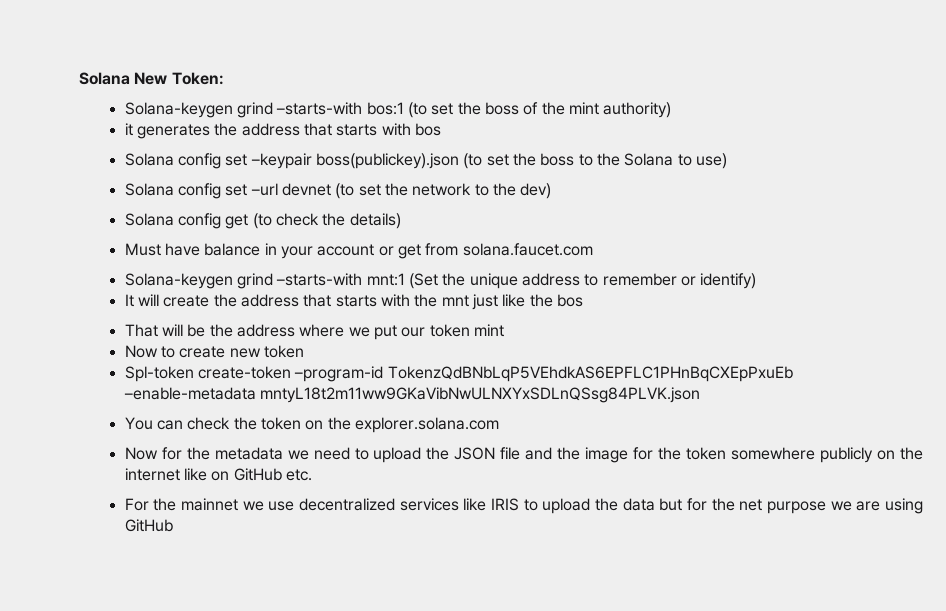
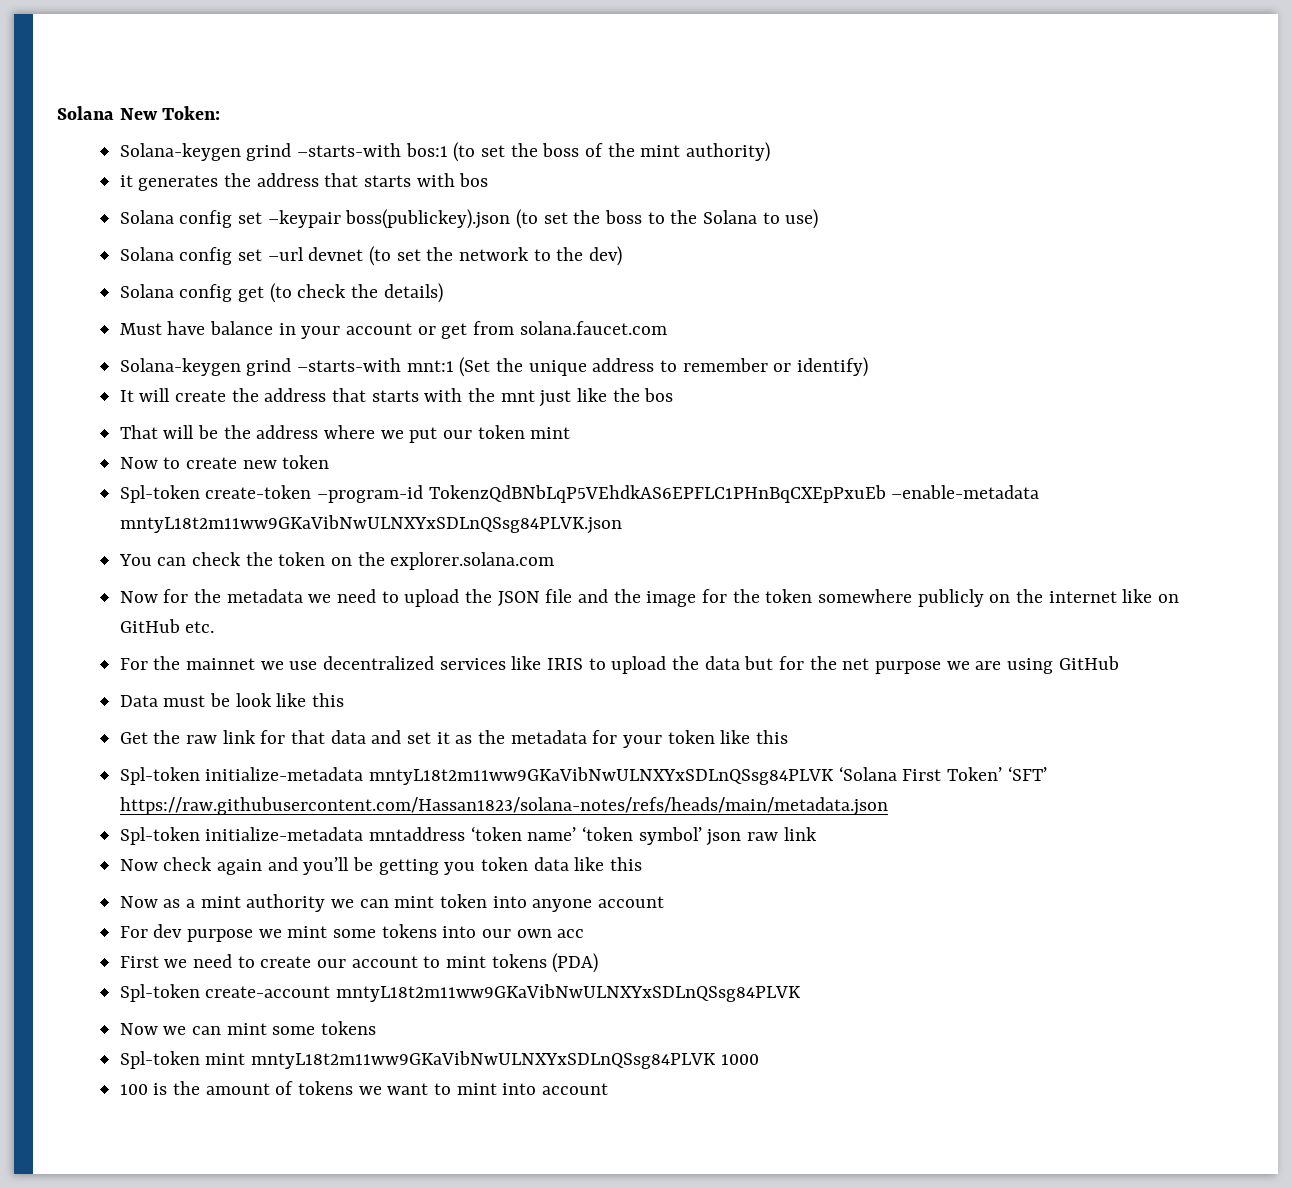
(173, 525) none -> [119,693,344,707] [119,730,789,748] [119,766,1047,785] [119,797,888,816] [119,826,817,846] [119,857,643,875] [119,894,665,912] [119,924,585,942] [119,953,599,973] [119,984,801,1002] [119,1021,376,1035] [119,1051,759,1069] [119,1081,609,1095] // Data must be look like this // Get the raw link for that data and set it as the metadata for your token like this // Spl-token initialize-metadata mntyL18t2m11ww9GKaVibNwULNXYxSDLnQSsg84PLVK ‘Solana First Token’ ‘SFT’ https://raw.githubusercontent.com/Hassan1823/solana-notes/refs/heads/main/metadata.json // Spl-token initialize-metadata mntaddress ‘token name’ ‘token symbol’ json raw link // Now check again and you’ll be getting you token data like this // Now as a mint authority we can mint token into anyone account // For dev purpose we mint some tokens into our own acc // First we need to create our account to mint tokens (PDA) // Spl-token create-account mntyL18t2m11ww9GKaVibNwULNXYxSDLnQSsg84PLVK // Now we can mint some tokens // Spl-token mint mntyL18t2m11ww9GKaVibNwULNXYxSDLnQSsg84PLVK 1000 // 100 is the amount of tokens we want to mint into account

